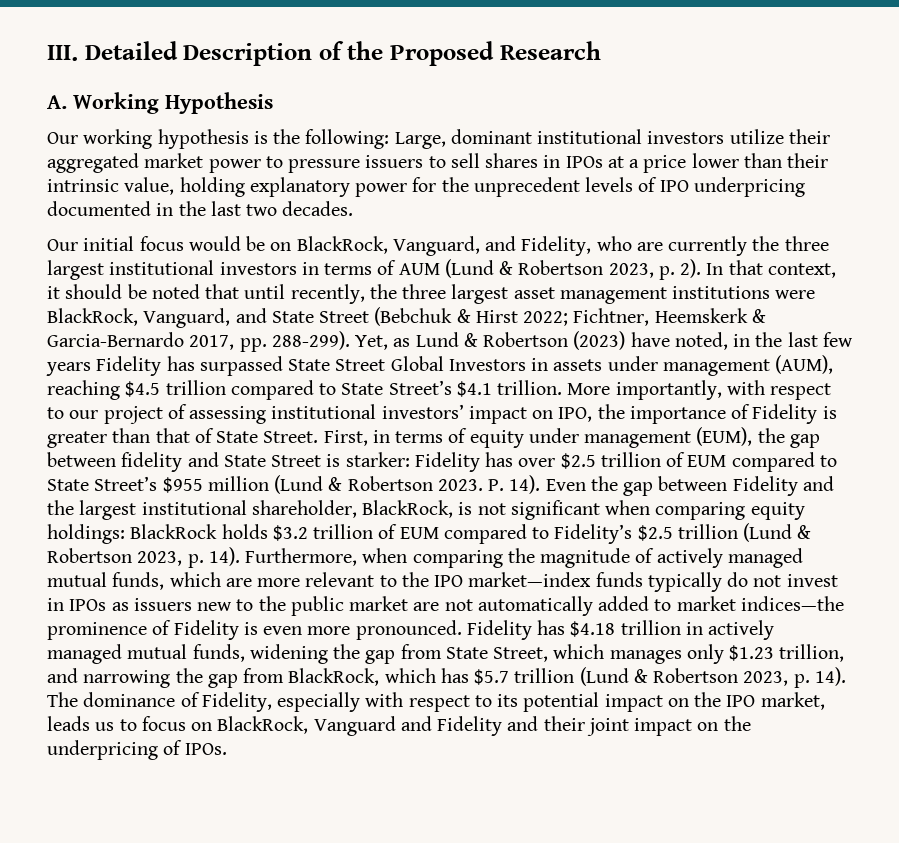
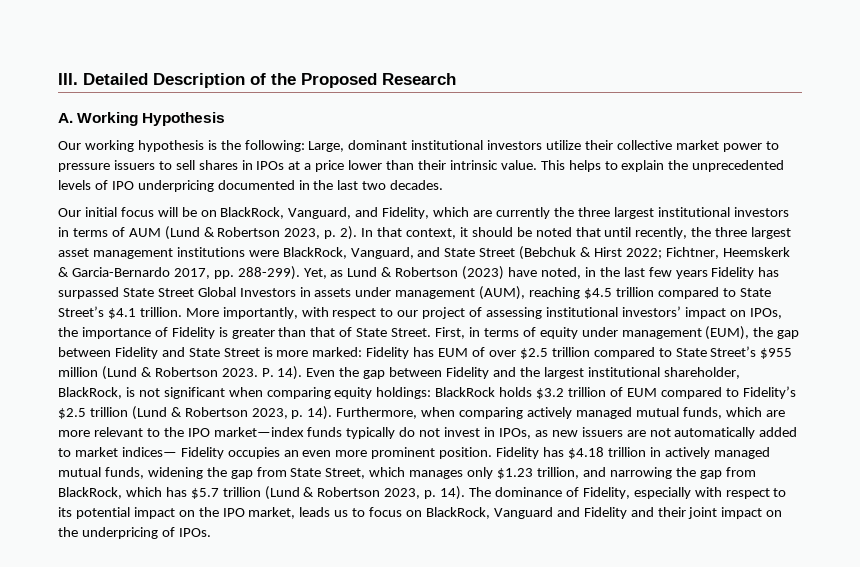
[47,153,139,173] aggregated -> [616,140,672,150] collective
[124,177,580,197] value, holding explanatory power for the unprecedent -> [500,160,785,172] value. This helps to explain the unprecedented
[188,236,241,251] would -> [157,207,178,217] will
[596,236,632,251] who -> [433,207,470,217] which
[558,407,593,422] IPO, -> [749,308,782,319] IPOs,
[121,452,183,472] fidelity -> [114,347,158,359] Fidelity
[345,452,514,472] starker: Fidelity has -> [276,347,486,359] more marked: Fidelity has EUM of
[666,452,727,467] of EUM -> (590, 352) none
[507,548,655,568] the magnitude of -> (524, 413) none
[69,596,409,616] IPOs as issuers new to the public market -> [498,427,623,439] IPOs, as new issuers
[740,596,844,611] [47,620,462,640] indices—the prominence of Fidelity is even more pronounced. -> [121,447,493,459] indices— Fidelity occupies an even more prominent position.

